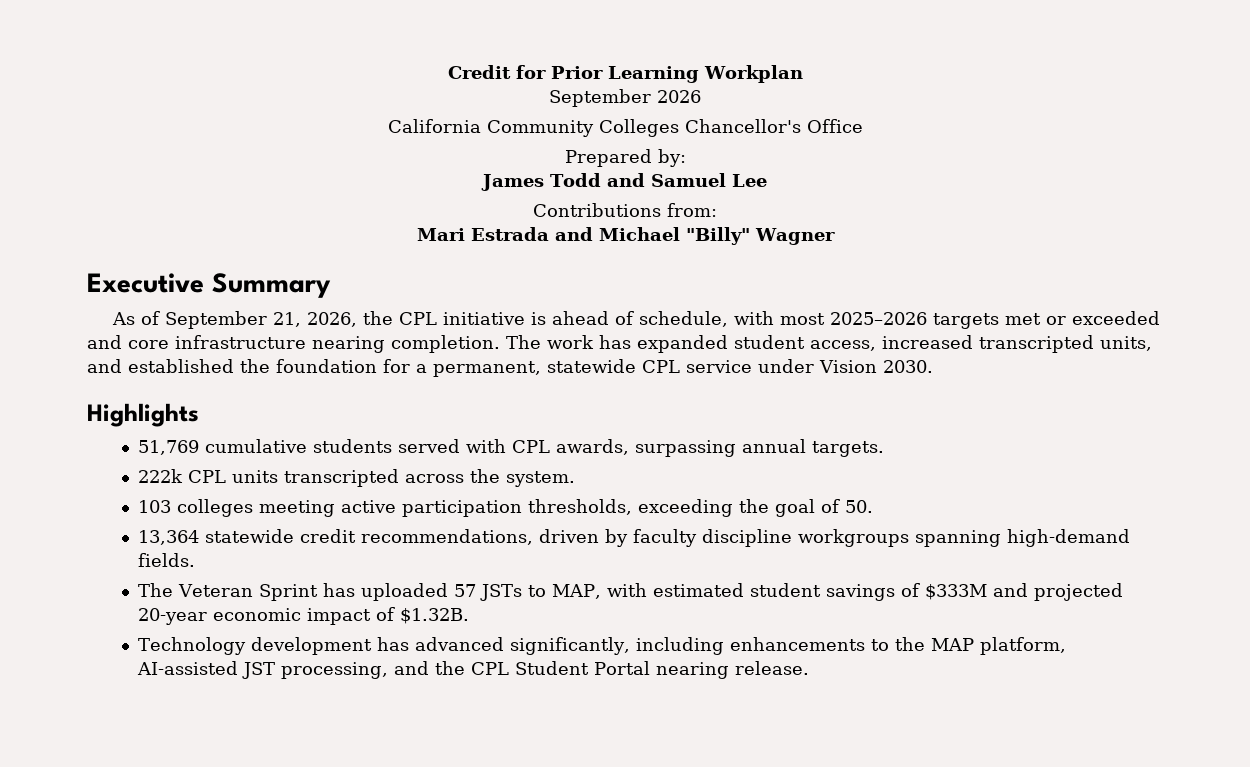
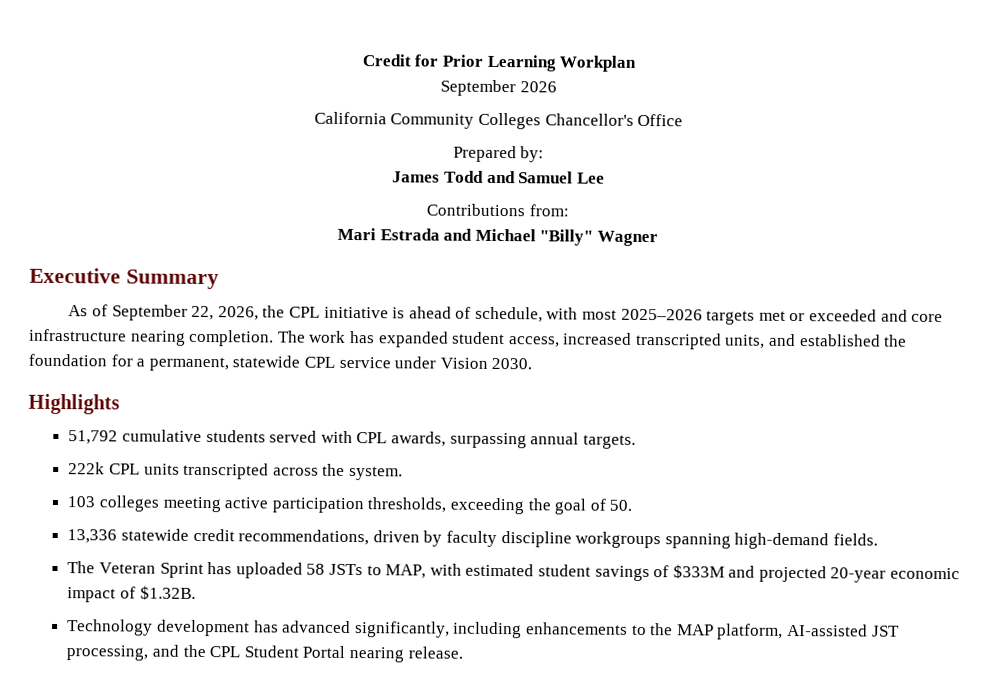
[272,312,301,327] 21, -> [191,305,215,321] 22,
[137,440,199,455] 51,769 -> [68,430,119,445] 51,792
[137,530,199,545] 13,364 -> [67,529,118,544] 13,336
[453,584,476,597] 57 -> [306,563,326,575] 58

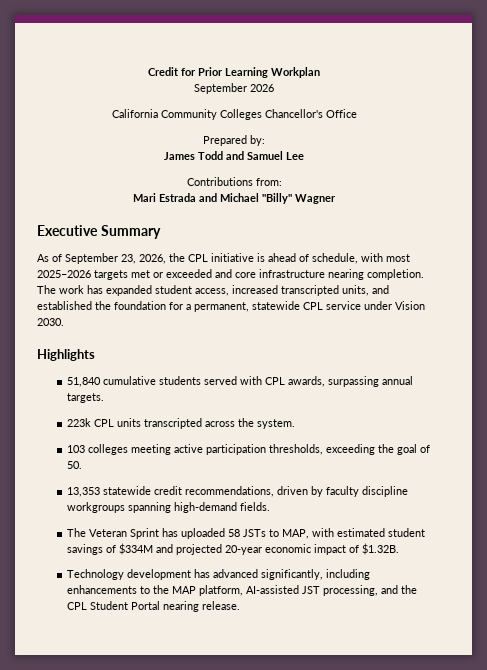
[191,305,215,321] 22, -> [121,254,136,264] 23,
[68,430,119,445] 51,792 -> [67,377,102,387] 51,840
[68,462,106,475] 222k -> [67,418,92,427] 223k
[67,529,118,544] 13,336 -> [67,487,101,497] 13,353
[672,564,725,579] $333M -> [119,543,154,555] $334M

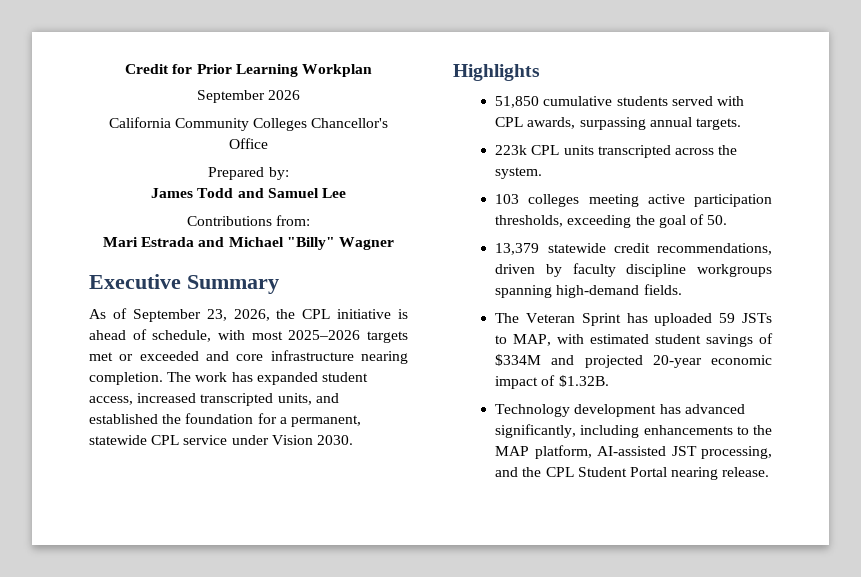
[67,377,102,387] 51,840 -> [495,96,540,108] 51,850
[67,487,101,497] 13,353 -> [495,243,540,255] 13,379
[228,529,241,537] 58 -> [719,313,736,323] 59

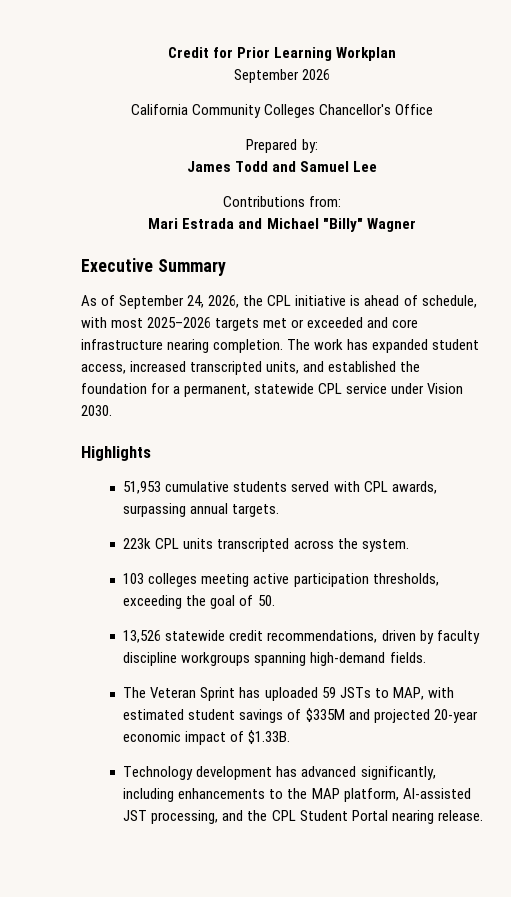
[206,309,227,321] 23, -> [187,295,205,308] 24,
[495,96,540,108] 51,850 -> [123,481,162,494] 51,953
[495,243,540,255] 13,379 -> [123,630,162,643] 13,526
[495,354,542,366] $334M -> [305,708,345,722] $335M
[558,375,609,387] $1.32B. -> [248,730,291,744] $1.33B.

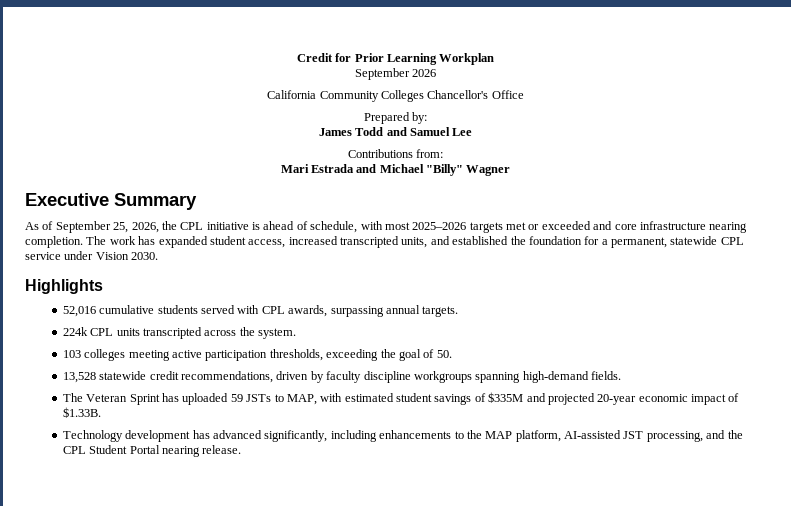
[187,295,205,308] 24, -> [113,222,129,233] 25,
[123,481,162,494] 51,953 -> [62,306,96,317] 52,016
[123,538,152,549] 223k -> [62,327,88,336] 224k
[123,630,162,643] 13,526 -> [62,372,96,383] 13,528

